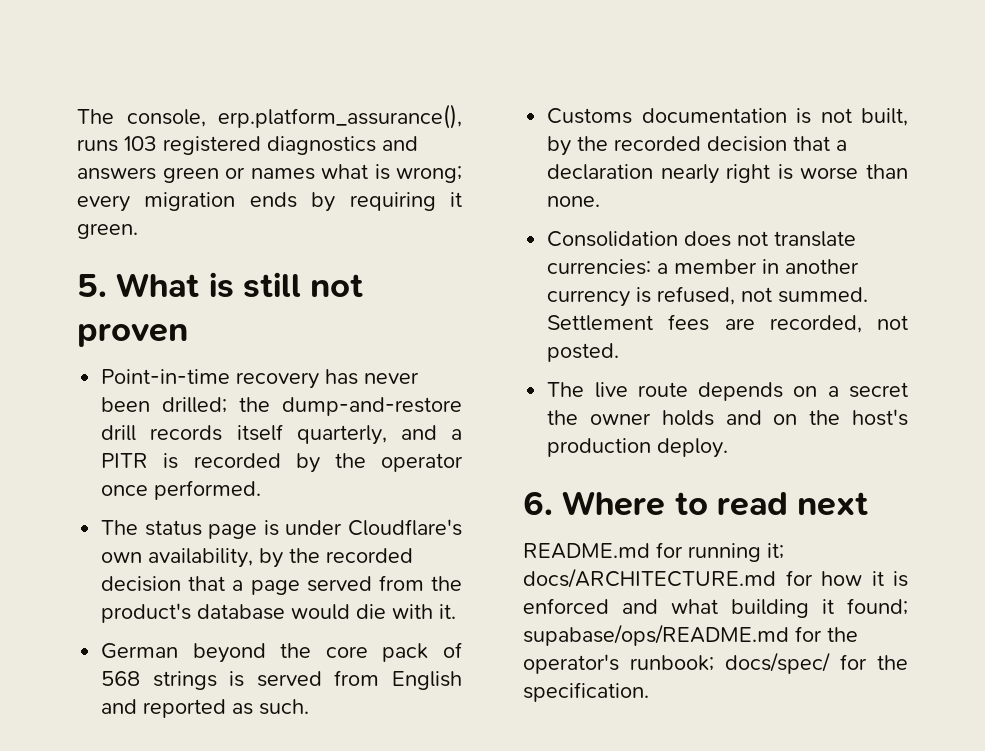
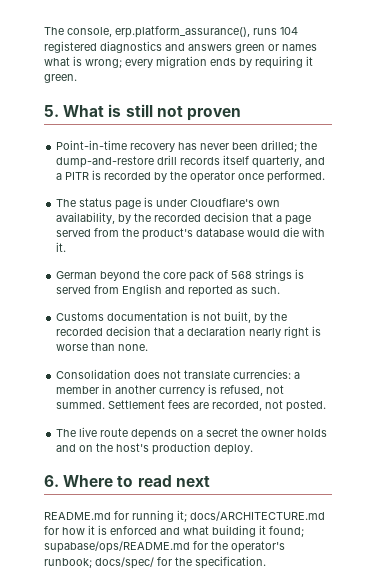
[124,136,157,151] 103 -> [280,27,298,35] 104

